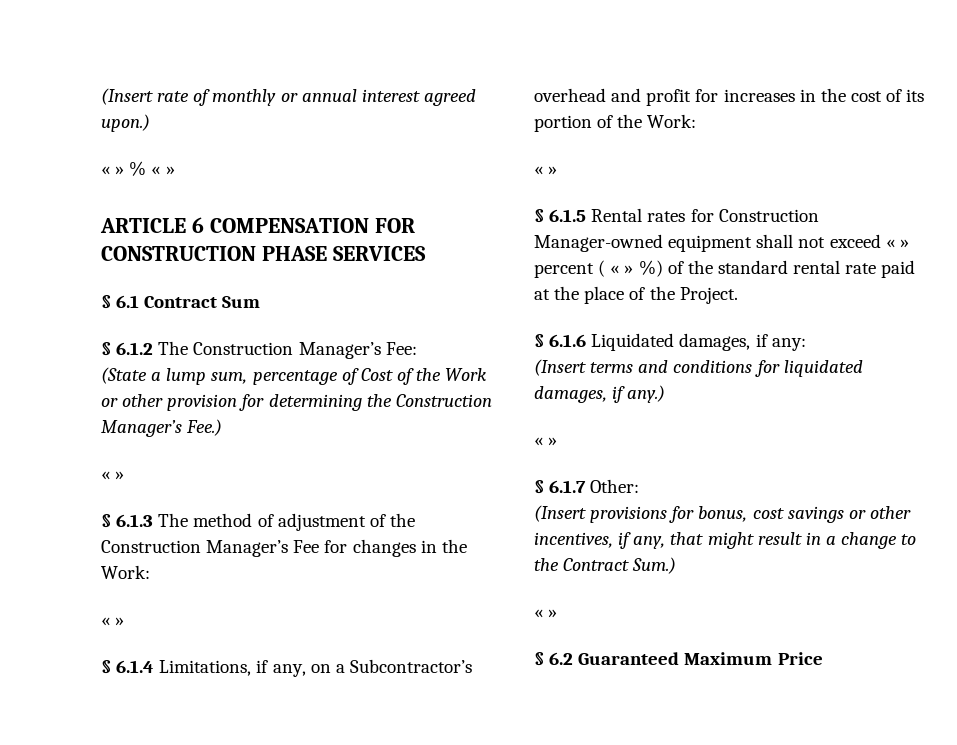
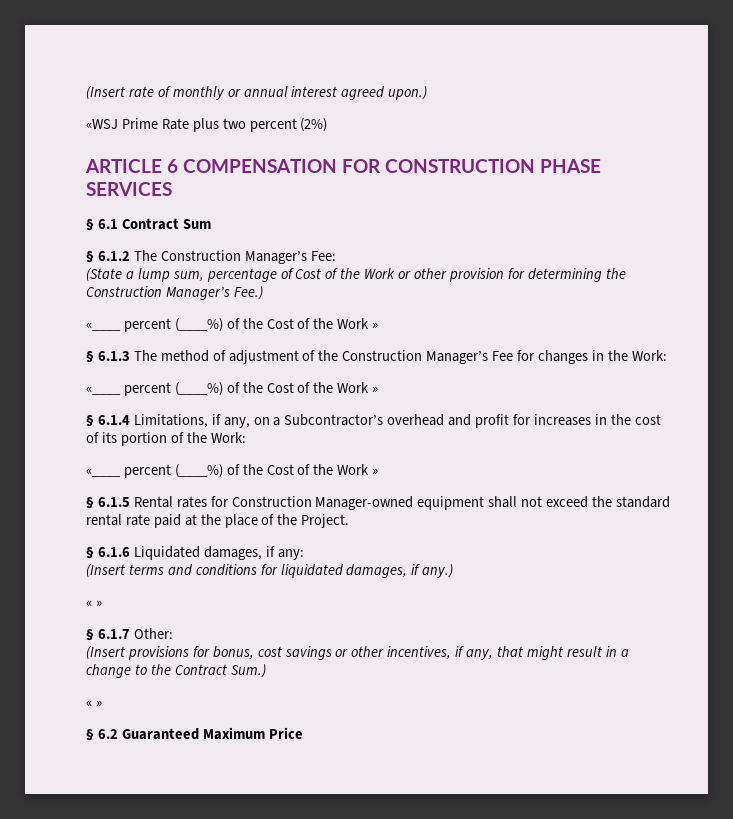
[101,161,175,176] « » % « » -> [86,118,328,132] «WSJ Prime Rate plus two percent (2%)
[101,471,110,480] « -> [86,318,370,332] «____ percent (____%) of the Cost of the Work
[101,617,110,626] « -> [86,382,370,396] «____ percent (____%) of the Cost of the Work
[534,166,543,175] « -> [86,464,370,478] «____ percent (____%) of the Cost of the Work
[885,239,909,248] [534,260,684,278] « » percent ( « » %) of -> (589, 502) none

